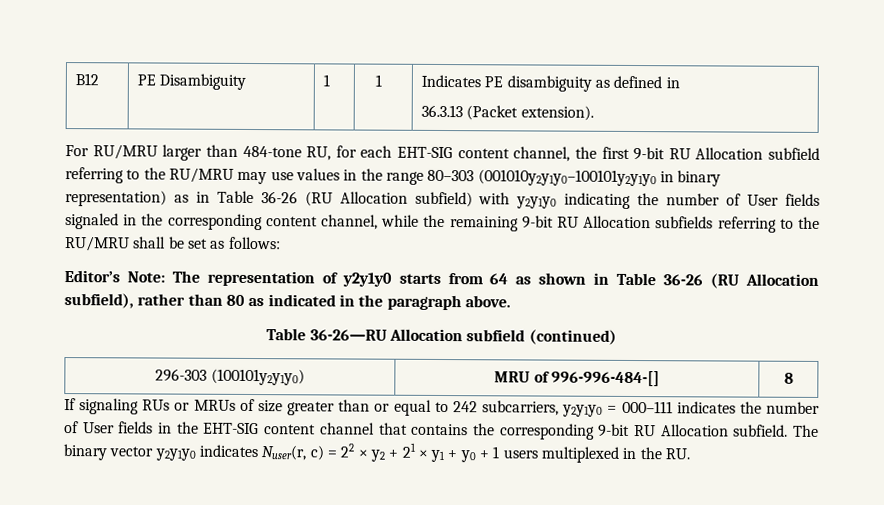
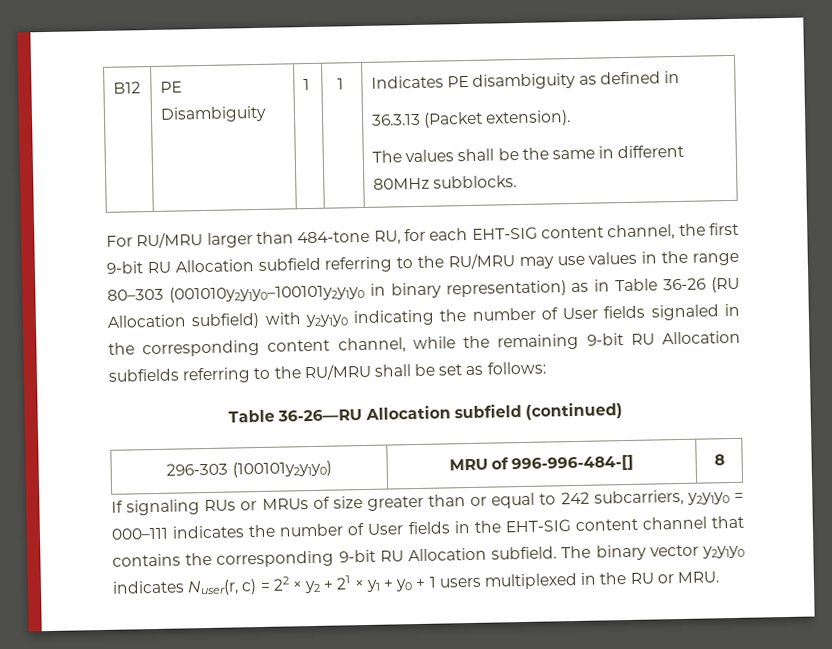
(594, 113) none -> [371,144,685,163] [372,175,518,190] // The values shall be the same in different 80MHz subblocks.
[64,270,820,289] [64,293,511,311] // Editor’s Note: The representation of y2y1y0 starts from 64 as shown in Table 36-26 (RU Allocation subfield), rather than 80 as indicated in the paragraph above. -> (546, 368) none
[665,448,691,460] RU. -> [629,571,719,584] RU or MRU.

